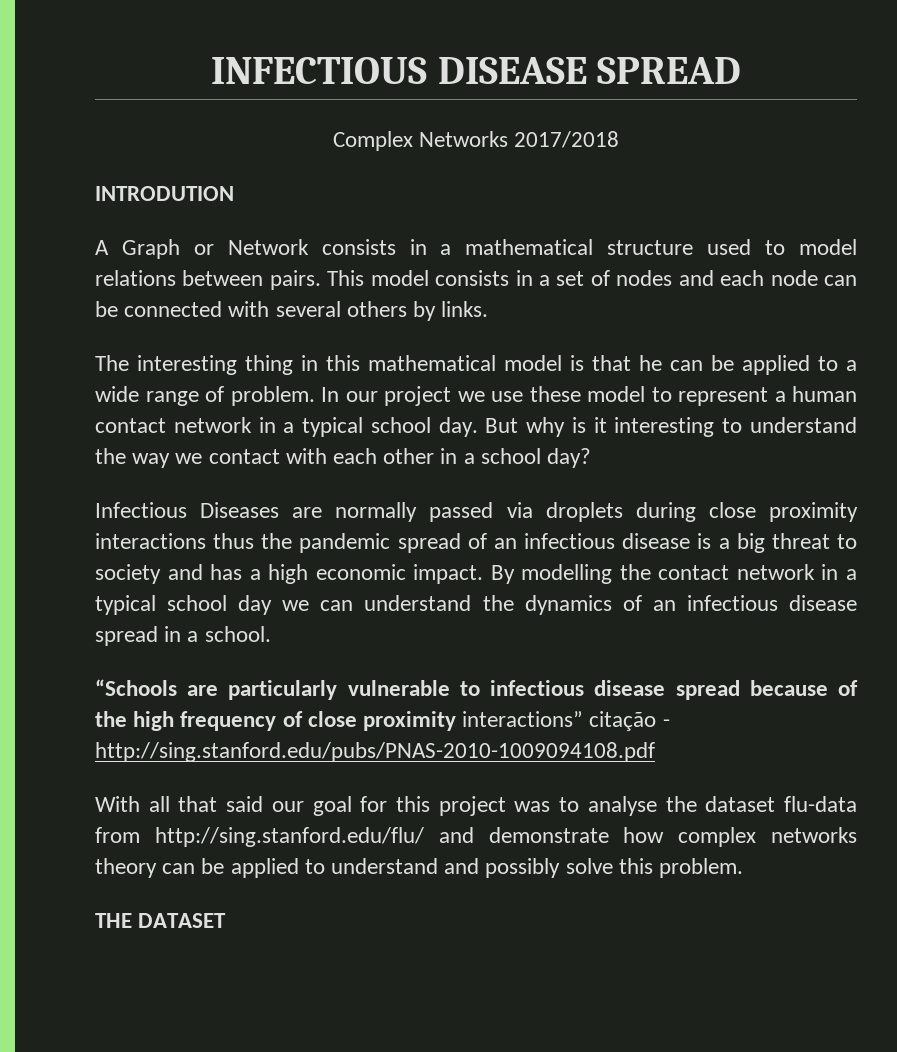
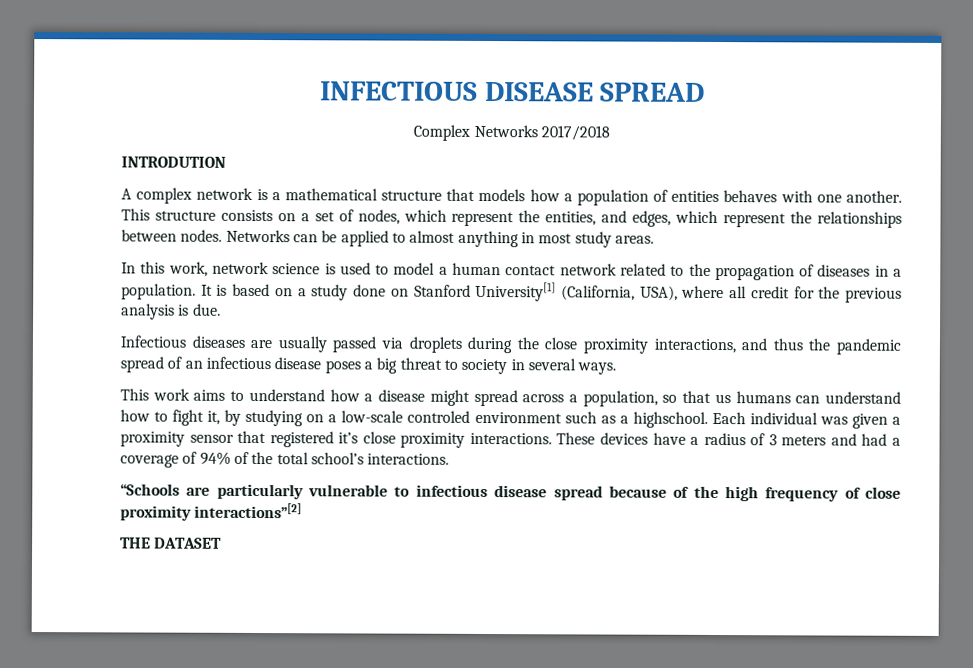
[121,239,857,259] [95,270,858,290] [95,301,489,321] [95,355,857,375] [95,386,857,406] [95,417,857,437] [95,448,592,468] [95,502,418,522] Graph or Network consists in a mathematical structure used to model relations between pairs. This model consists in a set of nodes and each node can be connected with several others by links. // The interesting thing in this mathematical model is that he can be applied to a wide range of problem. In our project we use these model to represent a human contact network in a typical school day. But why is it interesting to understand the way we contact with each other in a school day? // Infectious Diseases are normally -> [136,187,902,206] [121,208,903,228] [121,229,654,248] [121,261,902,281] [121,281,902,303] [121,303,221,320] [120,335,327,353] complex network is a mathematical structure that models how a population of entities behaves with one another. This structure consists on a set of nodes, which represent the entities, and edges, which represent the relationships between nodes. Networks can be applied to almost anything in most study areas. // In this work, network science is used to model a human contact network related to the propagation of diseases in a population. It is based on a study done on Stanford University[1] (California, USA), where all credit for the previous analysis is due. // Infectious diseases are usually
[708,502,858,522] [95,533,206,549] close proximity interactions -> [516,337,768,354] the close proximity interactions, and
[697,533,712,549] is -> [324,360,361,374] poses
[167,564,858,584] [95,595,857,615] [95,626,271,646] and has a high economic impact. By modelling the contact network in a typical school day we can understand the dynamics of an infectious disease spread in a school. -> [510,358,617,375] [120,388,901,407] [120,409,902,429] [120,430,901,448] [120,451,450,468] in several ways. // This work aims to understand how a disease might spread across a population, so that us humans can understand how to fight it, by studying on a low-scale controled environment such as a highschool. Each individual was given a proximity sensor that registered it’s close proximity interactions. These devices have a radius of 3 meters and had a coverage of 94% of the total school’s interactions.
[462,711,670,731] [95,742,655,762] [95,796,857,816] [95,827,858,847] [95,858,744,878] interactions” citação - http://sing.stanford.edu/pubs/PNAS-2010-1009094108.pdf // With all that said our goal for this project was to analyse the dataset flu-data from http://sing.stanford.edu/flu/ and demonstrate how complex networks theory can be applied to understand and possibly solve this problem. -> [194,502,303,519] interactions”[2]

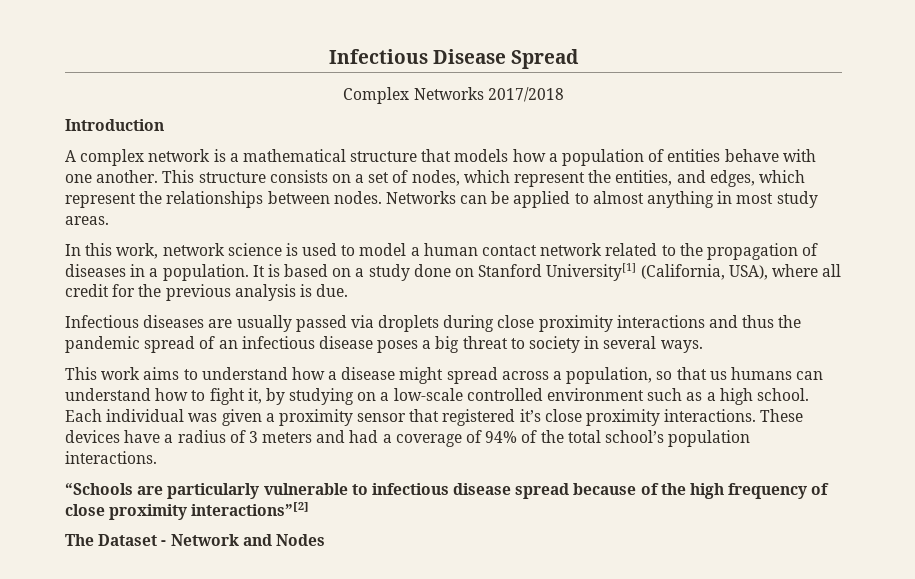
[319,81,706,102] INFECTIOUS DISEASE SPREAD -> [328,49,580,69] Infectious Disease Spread
[121,156,226,168] INTRODUTION -> [65,119,164,131] Introduction
[723,190,778,203] behaves -> [724,149,779,162] behave
[516,337,736,354] the close proximity interactions, -> [497,315,705,332] close proximity interactions
[407,410,471,423] controled -> [466,388,543,401] controlled
[632,411,708,428] highschool. -> [719,388,809,405] high school.
(364, 458) none -> [668,430,751,447] population
[120,537,223,549] THE DATASET -> [65,534,325,546] The Dataset - Network and Nodes

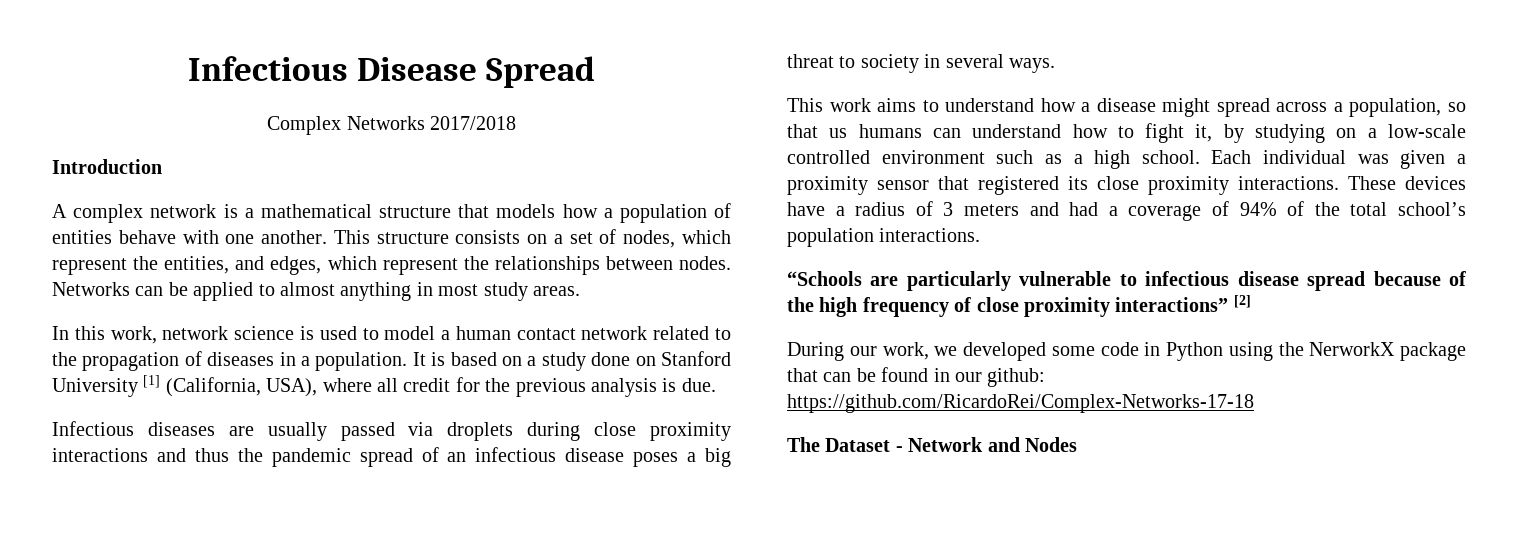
[546,263,637,281] University[1] -> [52,375,161,397] University [1]
[519,409,541,422] it’s -> [1068,176,1088,190] its
[191,502,310,516] interactions”[2] -> [1115,295,1251,312] [787,342,1466,361] [787,367,1046,387] [787,394,1254,413] interactions” [2] // During our work, we developed some code in Python using the NerworkX package that can be found in our github: https://github.com/RicardoRei/Complex-Networks-17-18

